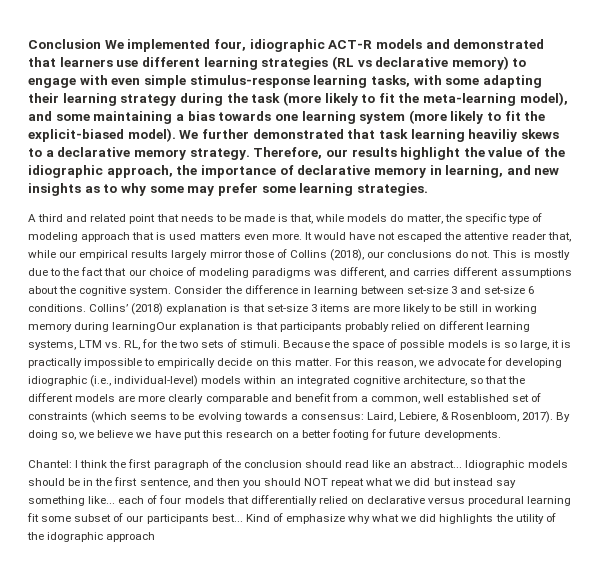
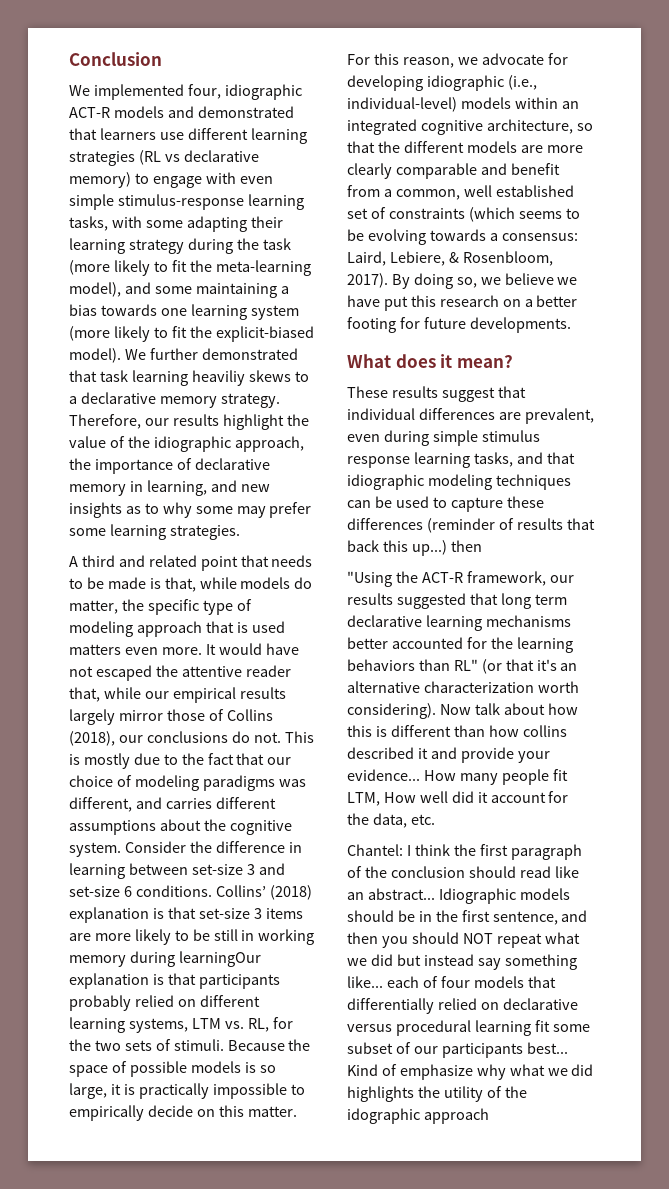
(101, 44) none -> (162, 59) //
(501, 435) none -> [347,354,513,368] [347,386,526,402] [347,408,594,424] [347,430,540,446] [347,452,575,468] [347,474,571,490] [347,496,544,512] [347,518,595,533] [347,540,482,556] [347,571,574,587] [347,593,567,609] [347,615,571,631] [347,637,573,653] [347,659,578,674] [347,681,579,693] [347,703,578,719] [347,725,567,737] [347,747,550,763] [347,769,568,785] [347,791,569,806] [347,813,435,828] // What does it mean? // These results suggest that individual differences are prevalent, even during simple stimulus response learning tasks, and that idiographic modeling techniques can be used to capture these differences (reminder of results that back this up...) then // "Using the ACT-R framework, our results suggested that long term declarative learning mechanisms better accounted for the learning behaviors than RL" (or that it's an alternative characterization worth considering). Now talk about how this is different than how collins described it and provide your evidence... How many people fit LTM, How well did it account for the data, etc.

